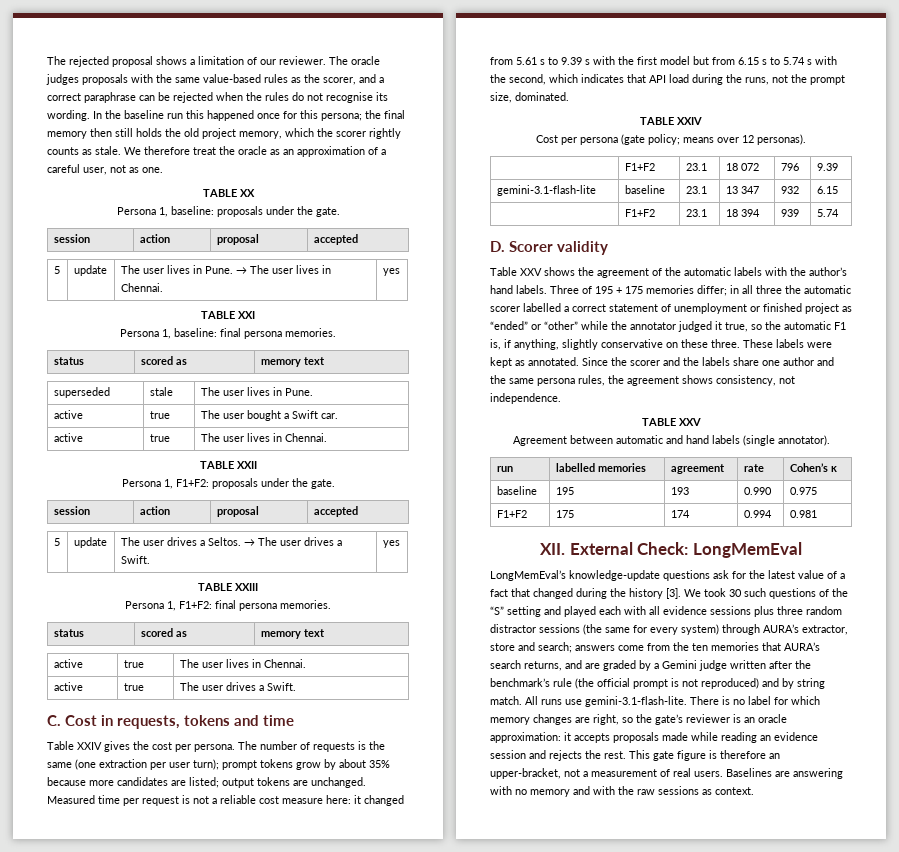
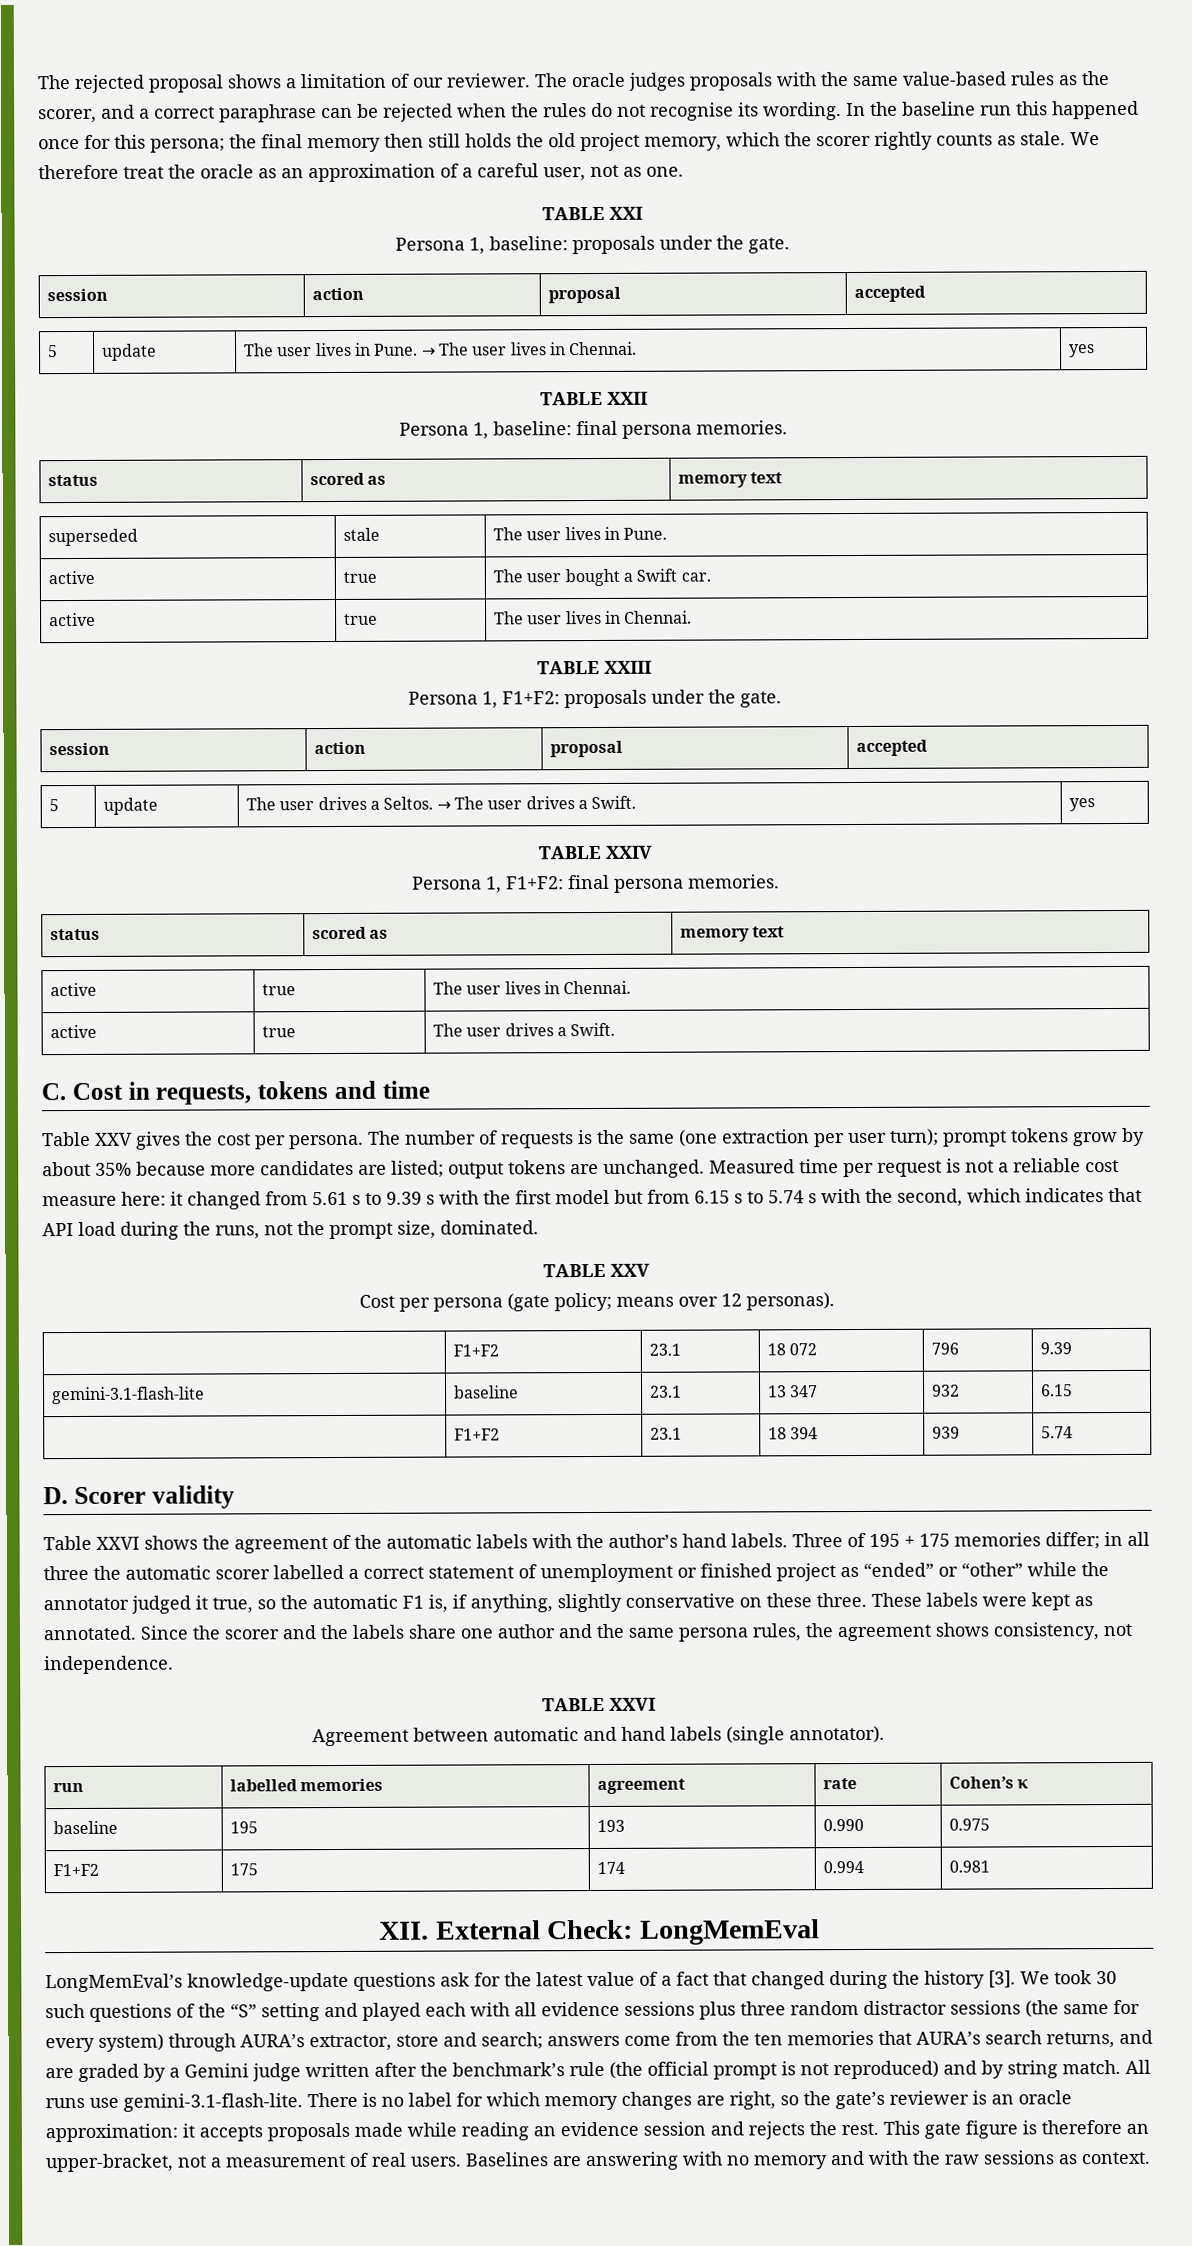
[239,189,255,197] XX -> [609,206,643,220] XXI
[238,311,255,319] XXI -> [606,391,648,405] XXII
[236,461,257,469] XXII -> [604,660,652,674] XXIII
[235,583,258,591] XXIII -> [604,845,652,859] XXIV
[77,742,102,750] XXIV -> [95,1132,133,1146] XXV
[677,117,702,125] XXIV -> [610,1263,650,1277] XXV
[520,268,542,276] XXV -> [96,1536,140,1550] XXVI
[678,418,701,426] XXV -> [608,1697,656,1711] XXVI

